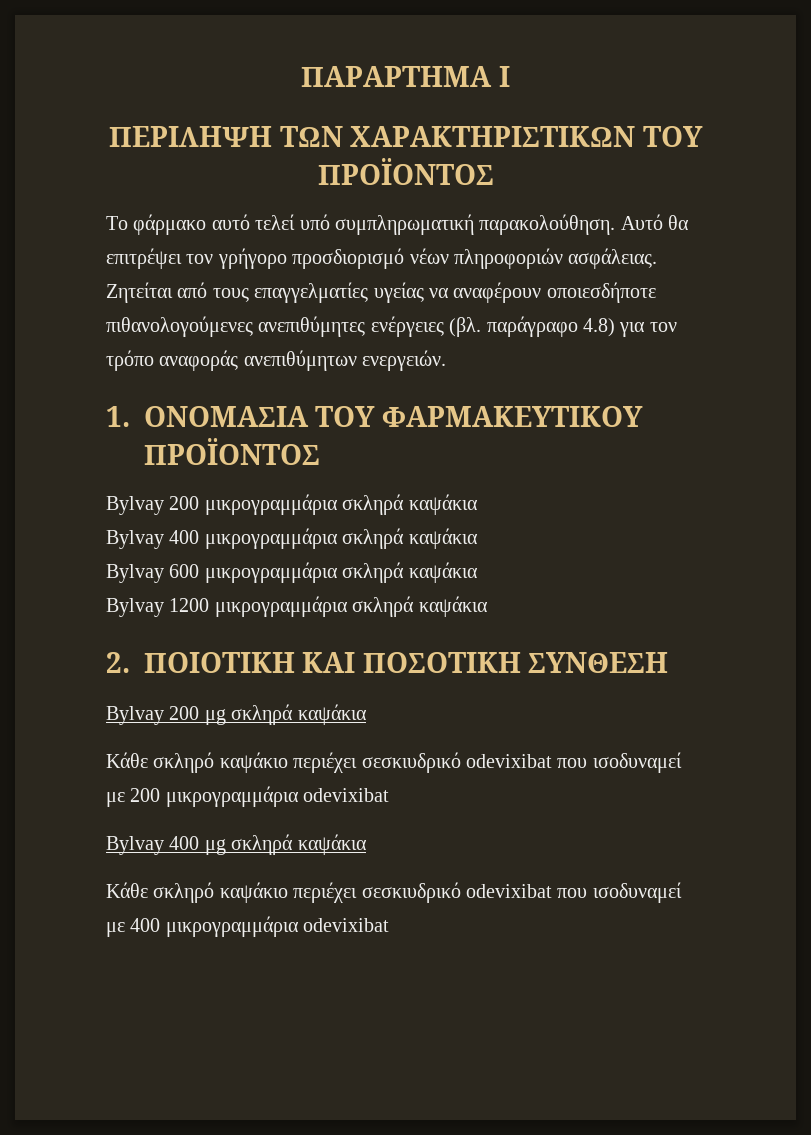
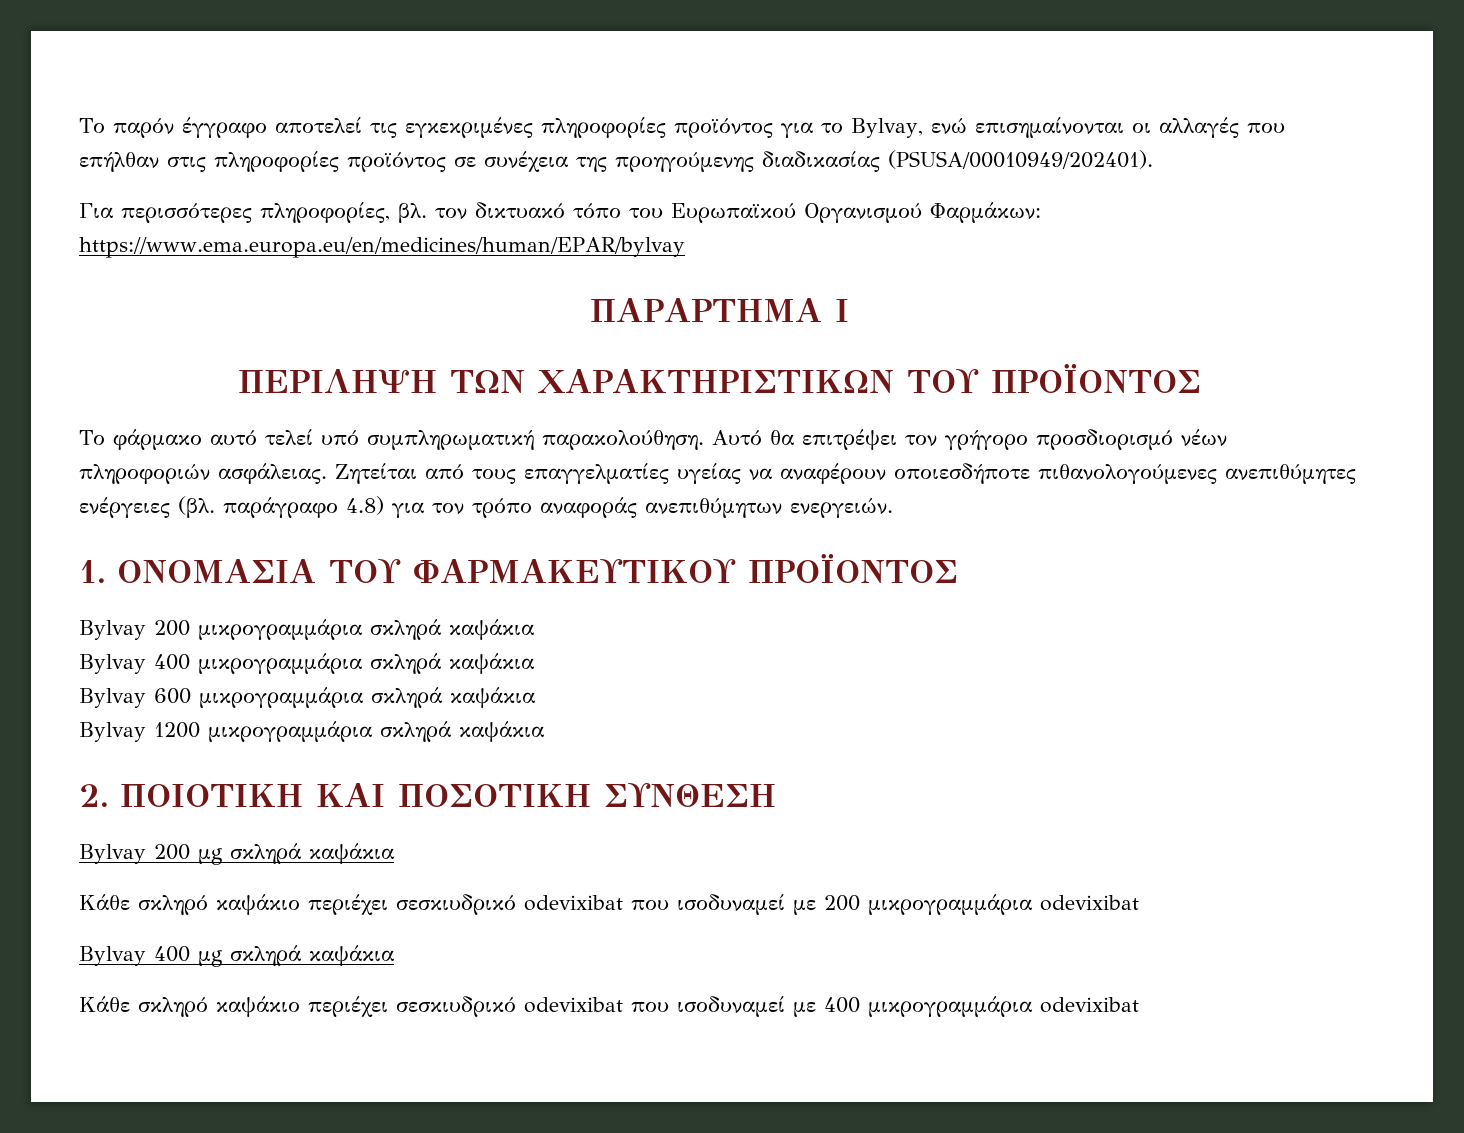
(301, 76) none -> [79,117,1285,138] [79,150,1154,172] [79,202,1041,223] [79,237,685,258] Το παρόν έγγραφο αποτελεί τις εγκεκριμένες πληροφορίες προϊόντος για το Bylvay, ενώ επισημαίνονται οι αλλαγές που επήλθαν στις πληροφορίες προϊόντος σε συνέχεια της προηγούμενης διαδικασίας (PSUSA/00010949/202401). // Για περισσότερες πληροφορίες, βλ. τον δικτυακό τόπο του Ευρωπαϊκού Οργανισμού Φαρμάκων: https://www.ema.europa.eu/en/medicines/human/EPAR/bylvay //

